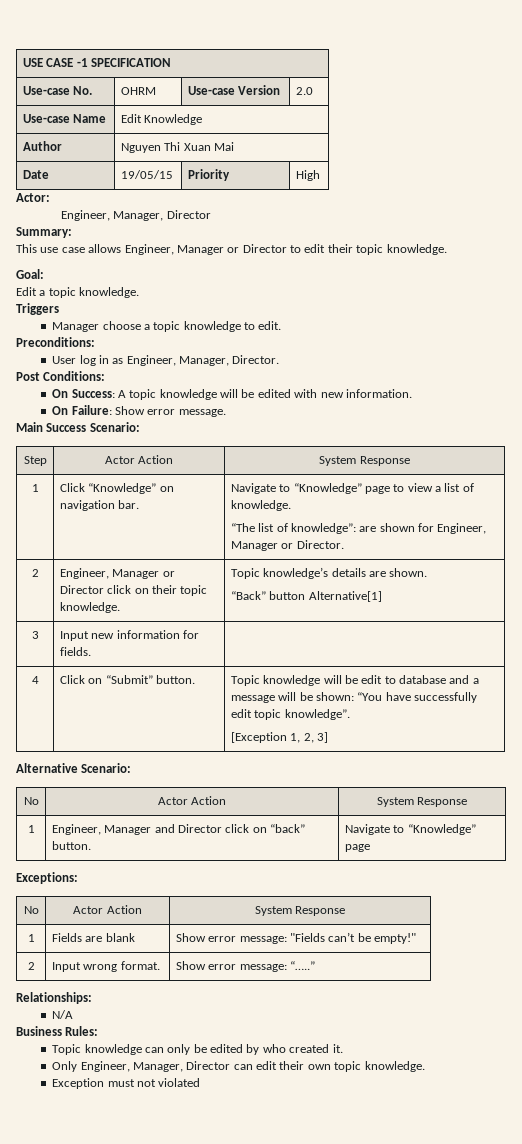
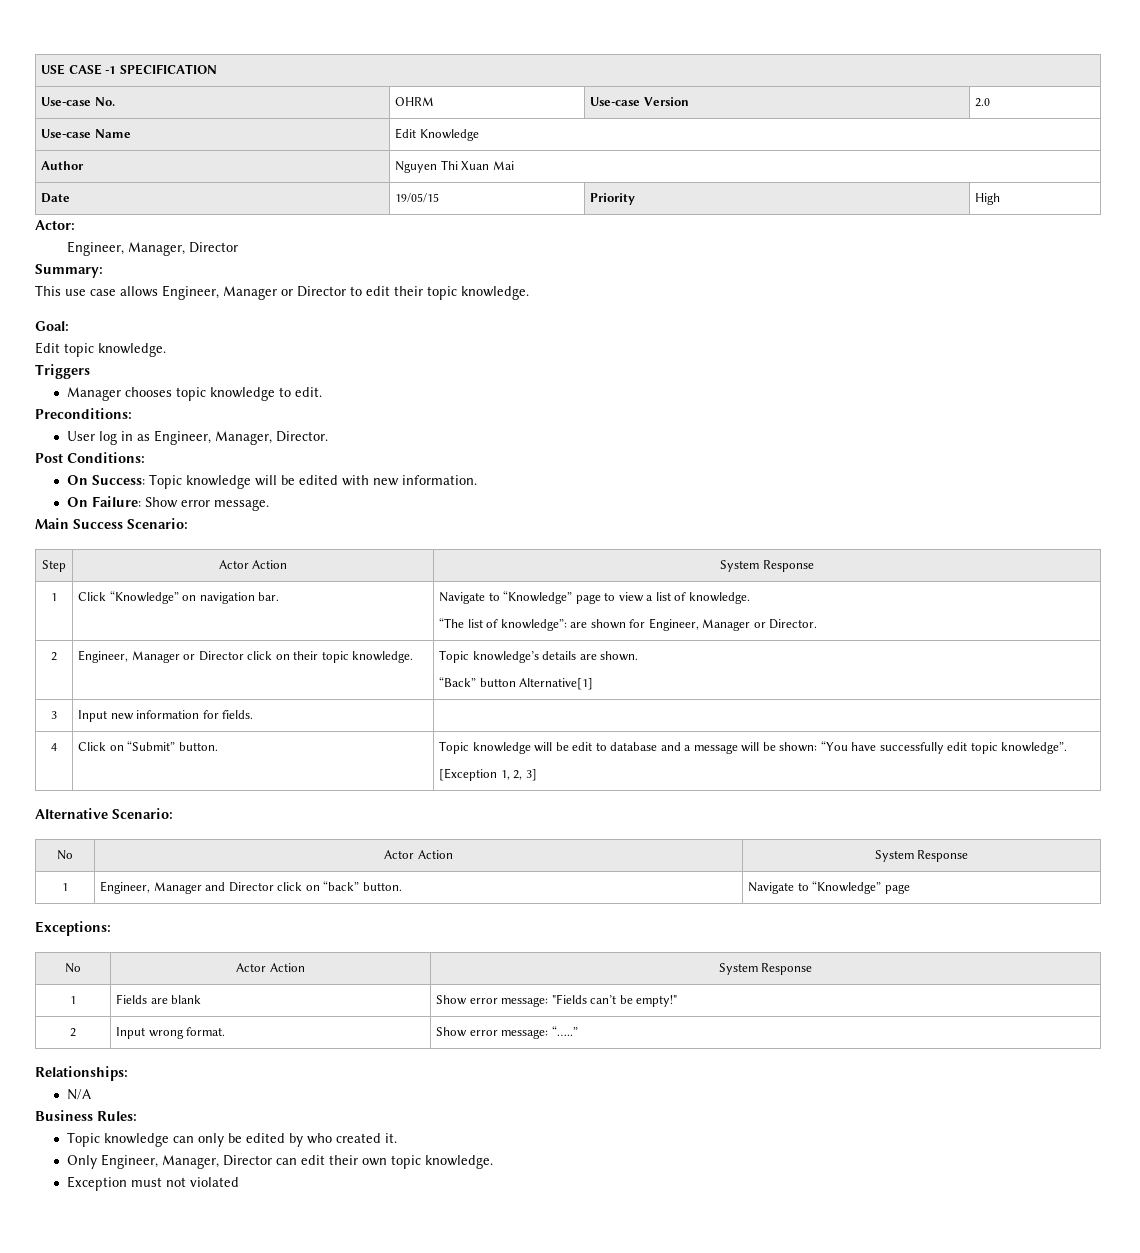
[39,290,46,296] a -> (60, 348) none
[102,321,150,330] choose a -> [125,387,173,397] chooses
[117,389,157,400] A topic -> [149,474,183,489] Topic

